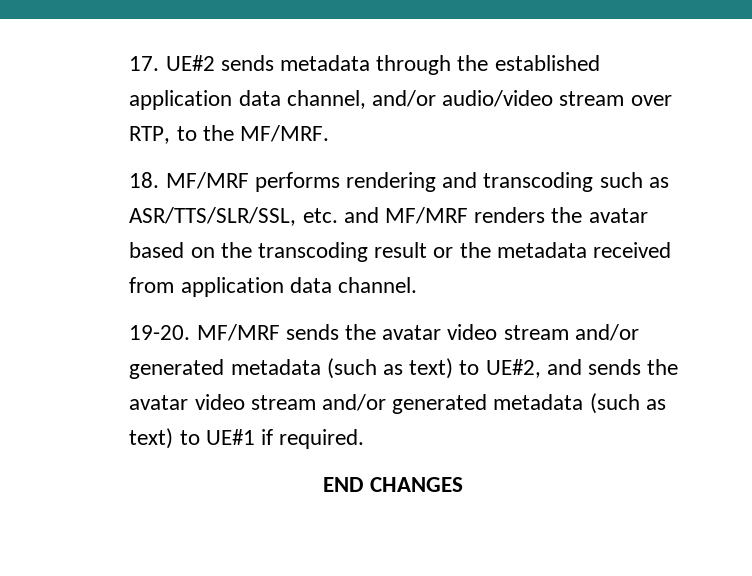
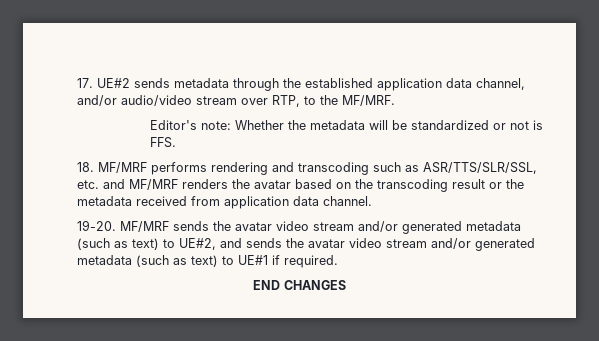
(330, 133) none -> [149,120,543,130] [149,137,176,148] // Editor's note: Whether the metadata will be standardized or not is FFS.

